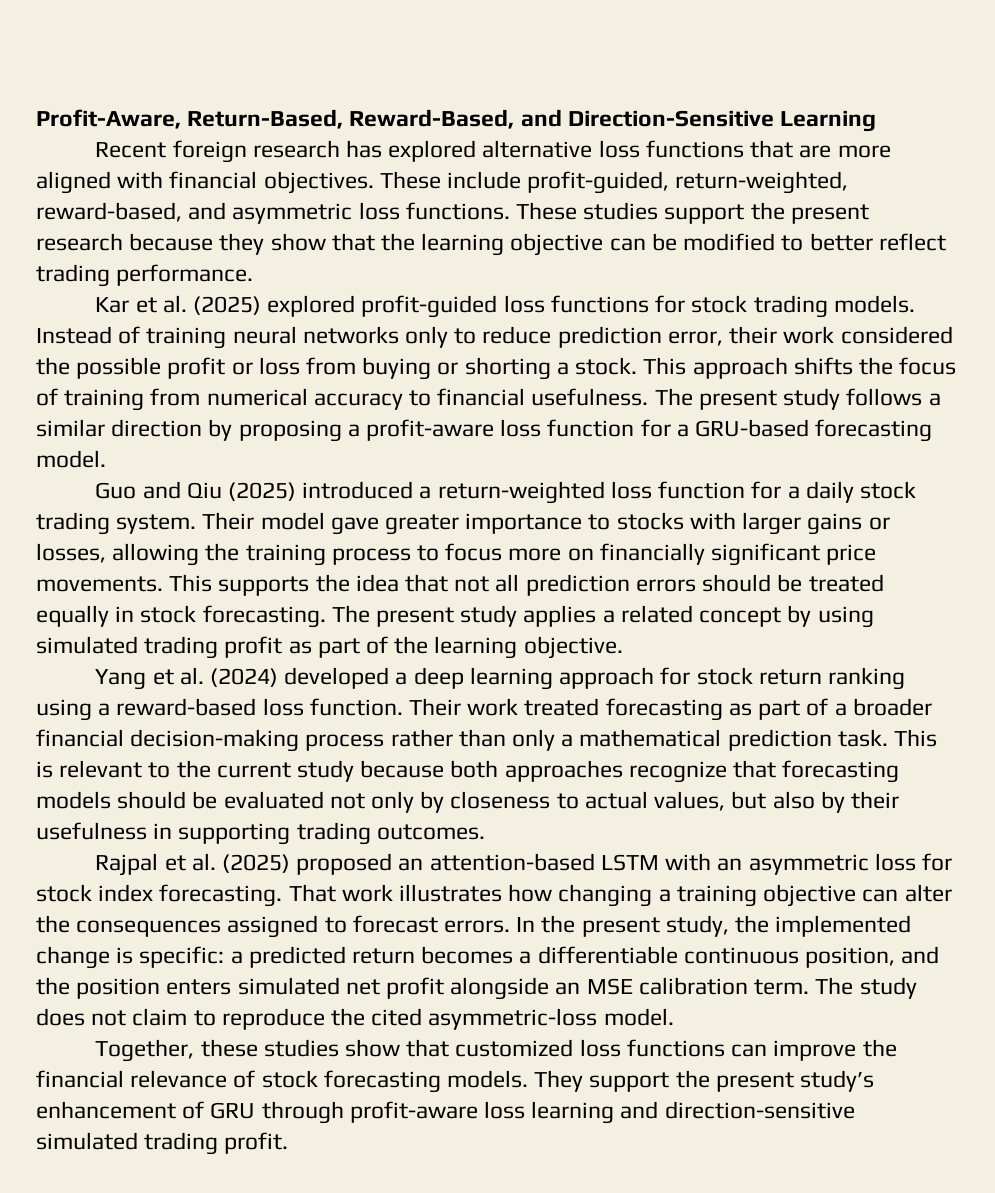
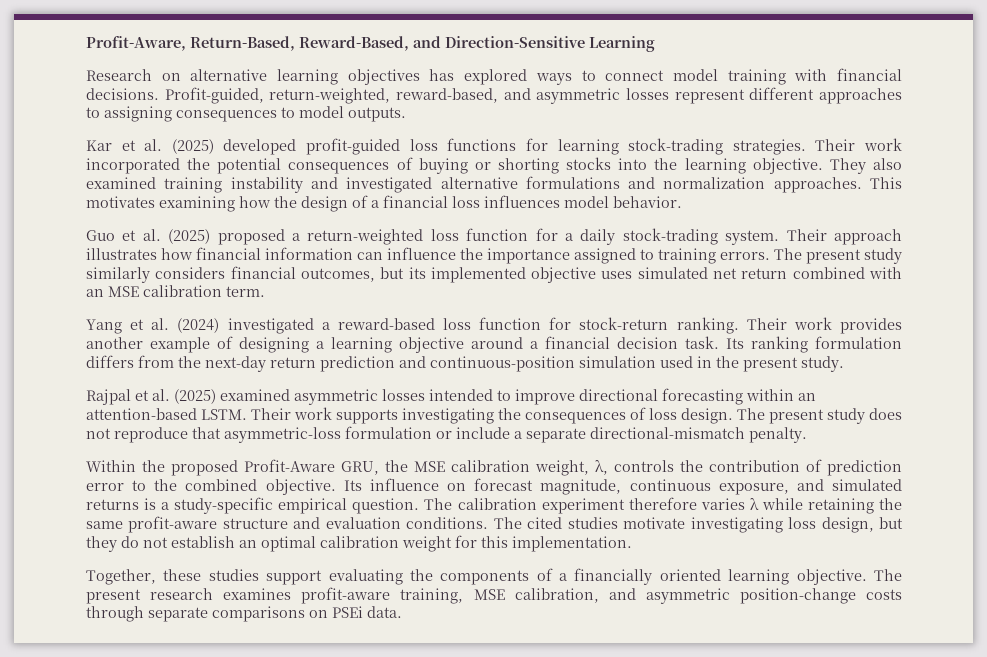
[95,140,891,163] [36,171,849,194] [36,202,869,224] [36,233,946,256] [36,264,254,287] Recent foreign research has explored alternative loss functions that are more aligned with financial objectives. These include profit-guided, return-weighted, reward-based, and asymmetric loss functions. These studies support the present research because they show that the learning objective can be modified to better reflect trading performance. -> [86,68,903,85] [86,87,902,104] [86,106,406,122] Research on alternative learning objectives has explored ways to connect model training with financial decisions. Profit-guided, return-weighted, reward-based, and asymmetric losses represent different approaches to assigning consequences to model outputs.
[267,295,356,317] explored -> [223,139,297,155] developed
[691,295,915,318] [36,326,953,349] [36,357,957,380] [36,388,941,411] [36,419,933,442] [36,450,106,468] [95,481,414,501] stock trading models. Instead of training neural networks only to reduce prediction error, their work considered the possible profit or loss from buying or shorting a stock. This approach shifts the focus of training from numerical accuracy to financial usefulness. The present study follows a similar direction by proposing a profit-aware loss function for a GRU-based forecasting model. // Guo and Qiu (2025) introduced -> [557,138,903,155] [86,157,902,174] [86,176,902,193] [86,195,682,212] [86,229,285,245] learning stock-trading strategies. Their work incorporated the potential consequences of buying or shorting stocks into the learning objective. They also examined training instability and investigated alternative formulations and normalization approaches. This motivates examining how the design of a financial loss influences model behavior. // Guo et al. (2025) proposed
[859,481,916,499] [36,512,890,535] [36,543,877,566] [36,574,884,596] [36,605,874,628] [36,636,623,659] [95,667,905,690] [36,698,932,721] [36,729,938,752] [36,760,900,783] [36,791,899,813] [36,822,485,845] [95,853,952,876] [36,884,952,907] [36,915,912,938] [36,946,940,969] [36,977,917,1000] [36,1008,674,1030] [95,1039,897,1062] [36,1070,875,1093] [36,1101,855,1124] [36,1132,289,1155] stock trading system. Their model gave greater importance to stocks with larger gains or losses, allowing the training process to focus more on financially significant price movements. This supports the idea that not all prediction errors should be treated equally in stock forecasting. The present study applies a related concept by using simulated trading profit as part of the learning objective. // Yang et al. (2024) developed a deep learning approach for stock return ranking using a reward-based loss function. Their work treated forecasting as part of a broader financial decision-making process rather than only a mathematical prediction task. This is relevant to the current study because both approaches recognize that forecasting models should be evaluated not only by closeness to actual values, but also by their usefulness in supporting trading outcomes. // Rajpal et al. (2025) proposed an attention-based LSTM with an asymmetric loss for stock index forecasting. That work illustrates how changing a training objective can alter the consequences assigned to forecast errors. In the present study, the implemented change is specific: a predicted return becomes a differentiable continuous position, and the position enters simulated net profit alongside an MSE calibration term. The study does not claim to reproduce the cited asymmetric-loss model. // Together, these studies show that customized loss functions can improve the financial relevance of stock forecasting models. They support the present study’s enhancement of GRU through profit-aware loss learning and direction-sensitive simulated trading profit. -> [622,228,902,245] [86,247,902,264] [86,266,902,283] [86,285,265,297] [86,317,902,334] [86,336,902,353] [86,355,844,372] [86,388,816,405] [86,407,902,424] [86,426,807,443] [86,459,902,476] [86,478,902,495] [86,497,902,514] [86,516,903,533] [86,535,632,552] [86,568,902,585] [86,587,903,604] [86,606,402,622] stock-trading system. Their approach illustrates how financial information can influence the importance assigned to training errors. The present study similarly considers financial outcomes, but its implemented objective uses simulated net return combined with an MSE calibration term. // Yang et al. (2024) investigated a reward-based loss function for stock-return ranking. Their work provides another example of designing a learning objective around a financial decision task. Its ranking formulation differs from the next-day return prediction and continuous-position simulation used in the present study. // Rajpal et al. (2025) examined asymmetric losses intended to improve directional forecasting within an attention-based LSTM. Their work supports investigating the consequences of loss design. The present study does not reproduce that asymmetric-loss formulation or include a separate directional-mismatch penalty. // Within the proposed Profit-Aware GRU, the MSE calibration weight, λ, controls the contribution of prediction error to the combined objective. Its influence on forecast magnitude, continuous exposure, and simulated returns is a study-specific empirical question. The calibration experiment therefore varies λ while retaining the same profit-aware structure and evaluation conditions. The cited studies motivate investigating loss design, but they do not establish an optimal calibration weight for this implementation. // Together, these studies support evaluating the components of a financially oriented learning objective. The present research examines profit-aware training, MSE calibration, and asymmetric position-change costs through separate comparisons on PSEi data.

